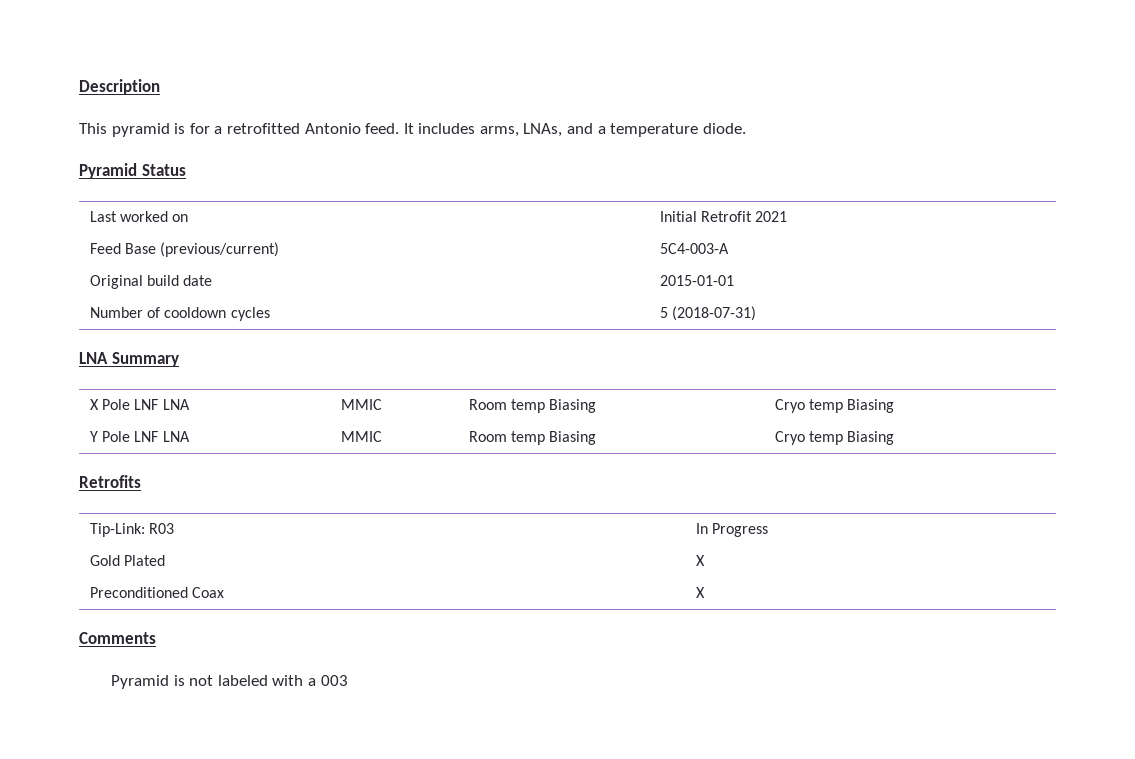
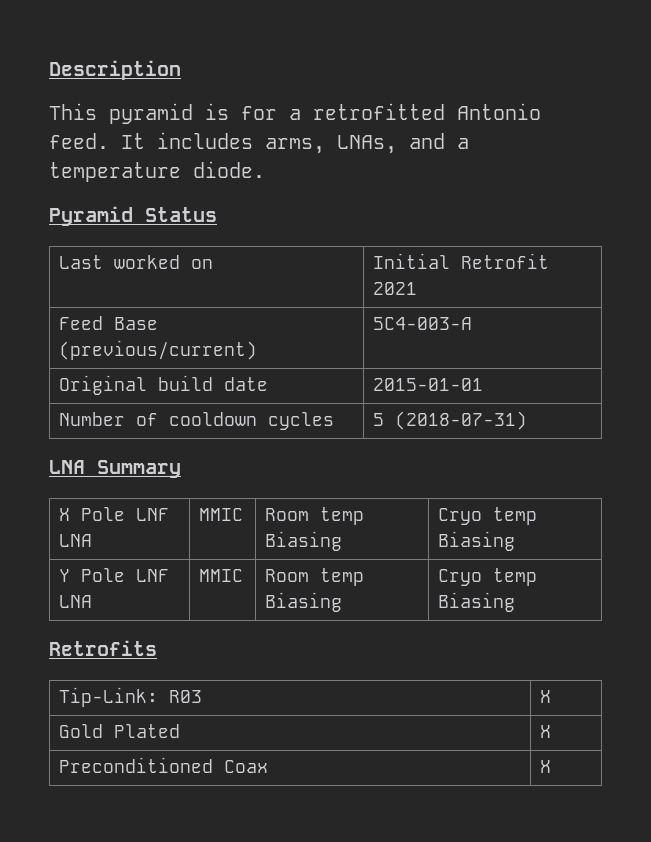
[696,523,769,537] In Progress -> [540,690,552,703] X
[79,632,156,644] [111,675,348,689] // Comments // Pyramid is not labeled with a 003 -> (552, 766) none

